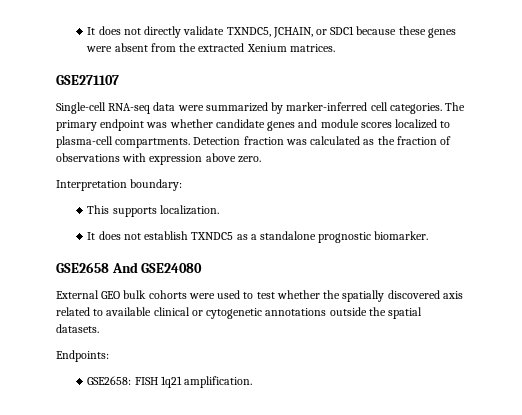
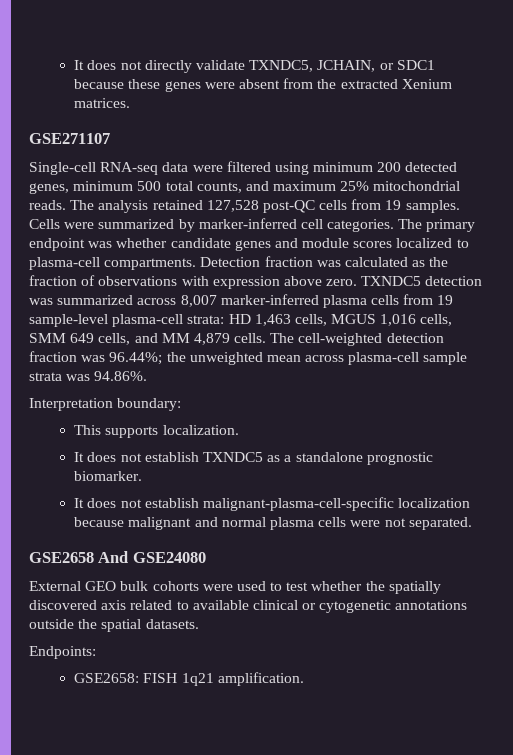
(204, 108) none -> [226,161,458,175] [29,181,461,194] [29,199,460,213] [29,219,95,229] filtered using minimum 200 detected genes, minimum 500 total counts, and maximum 25% mitochondrial reads. The analysis retained 127,528 post-QC cells from 19 samples. Cells were
(261, 159) none -> [361,276,483,286] [29,294,454,308] [29,314,453,327] [29,333,444,346] [29,351,468,365] [29,371,148,381] TXNDC5 detection was summarized across 8,007 marker-inferred plasma cells from 19 sample-level plasma-cell strata: HD 1,463 cells, MGUS 1,016 cells, SMM 649 cells, and MM 4,879 cells. The cell-weighted detection fraction was 96.44%; the unweighted mean across plasma-cell sample strata was 94.86%.
(429, 235) none -> [74,497,471,511] [74,517,472,530] // It does not establish malignant-plasma-cell-specific localization because malignant and normal plasma cells were not separated.

